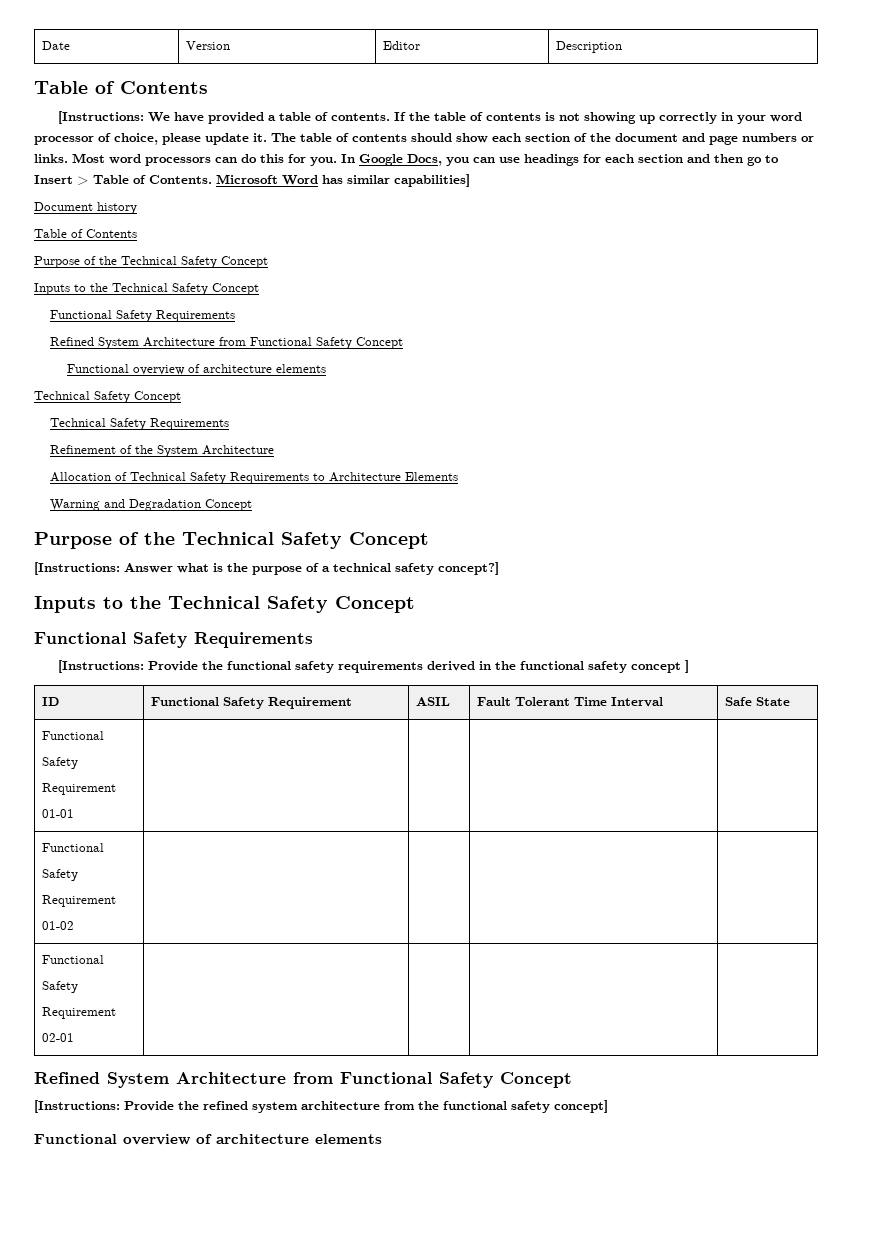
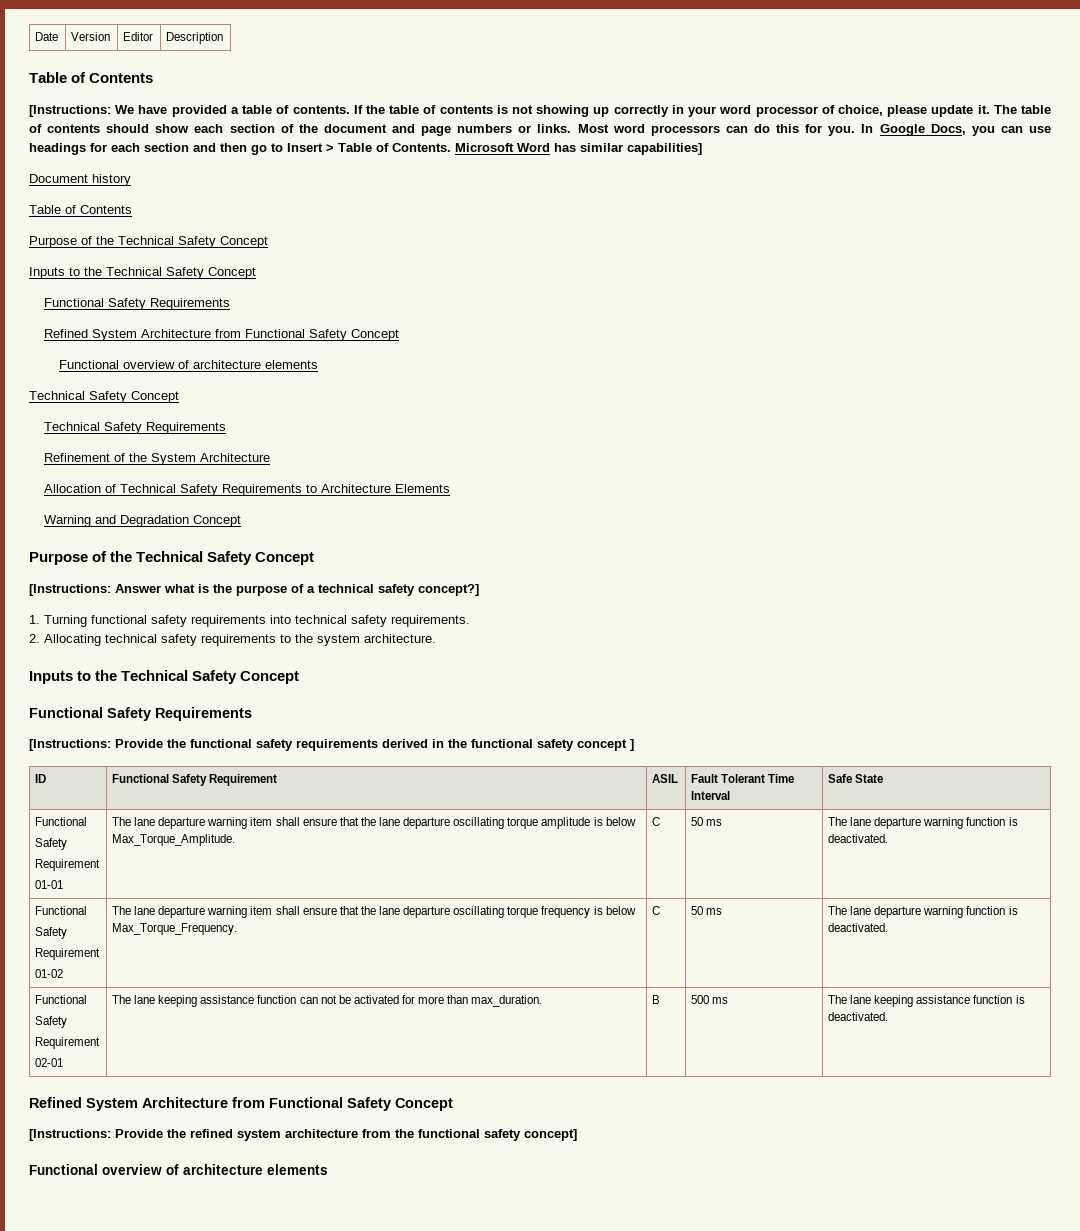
(499, 568) none -> [29,615,470,627] [29,634,436,646] // 1. Turning functional safety requirements into technical safety requirements. // 2. Allocating technical safety requirements to the system architecture.
[41,843,104,852] [41,869,78,881] [41,895,116,907] [41,921,74,930] [41,955,104,964] [41,981,78,993] [41,1007,116,1019] [41,1033,74,1042] | | | // Functional // Safety // Requirement // 01-02 | | | | // Functional // Safety // Requirement // 02-01 | | | | -> [112,817,636,829] [112,834,236,846] [652,817,661,826] [691,817,723,826] [828,817,1018,829] [828,834,889,843] [35,906,88,915] [35,927,68,939] [35,948,101,960] [35,969,64,978] [112,906,636,918] [112,923,238,935] [652,906,661,915] [691,906,723,915] [828,906,1018,918] [828,923,889,932] [35,995,88,1004] [35,1016,68,1028] [35,1037,101,1049] [35,1058,64,1067] [112,995,543,1007] [652,995,661,1004] [691,995,729,1004] [828,995,1025,1007] [828,1012,889,1021] The lane departure warning item shall ensure that the lane departure oscillating torque amplitude is below Max_Torque_Amplitude. | C | 50 ms | The lane departure warning function is deactivated. // Functional // Safety // Requirement // 01-02 | The lane departure warning item shall ensure that the lane departure oscillating torque frequency is below Max_Torque_Frequency. | C | 50 ms | The lane departure warning function is deactivated. // Functional // Safety // Requirement // 02-01 | The lane keeping assistance function can not be activated for more than max_duration. | B | 500 ms | The lane keeping assistance function is deactivated.

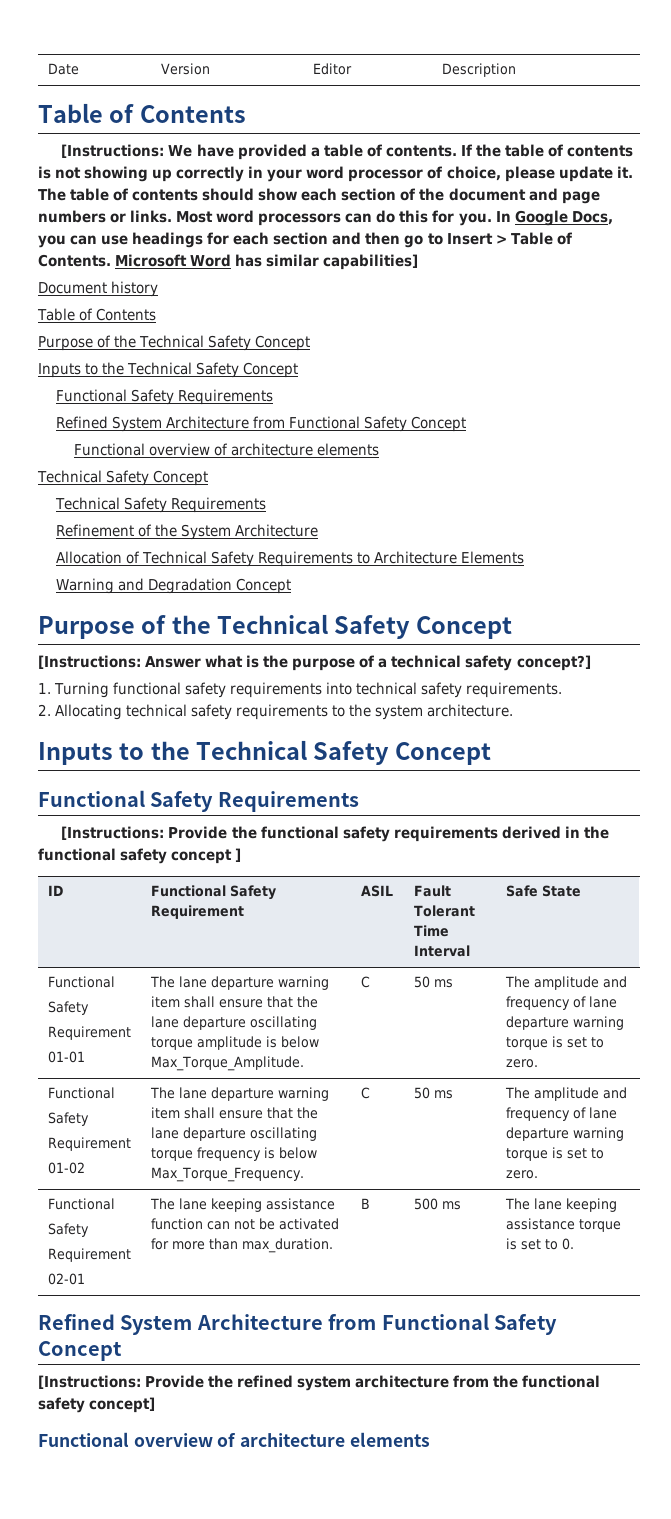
[850,817,1018,829] [828,834,889,843] lane departure warning function is deactivated. -> [533,976,627,990] [505,996,617,1010] [505,1016,624,1030] [505,1036,604,1050] [505,1059,538,1068] amplitude and frequency of lane departure warning torque is set to zero.
[850,906,1018,918] [828,923,889,932] lane departure warning function is deactivated. -> [533,1087,627,1101] [505,1107,617,1121] [505,1127,624,1141] [505,1147,604,1161] [505,1170,538,1179] amplitude and frequency of lane departure warning torque is set to zero.
[973,995,1025,1004] [828,1012,889,1021] function is deactivated. -> [578,1219,621,1232] [505,1238,574,1250] torque is set to 0.

